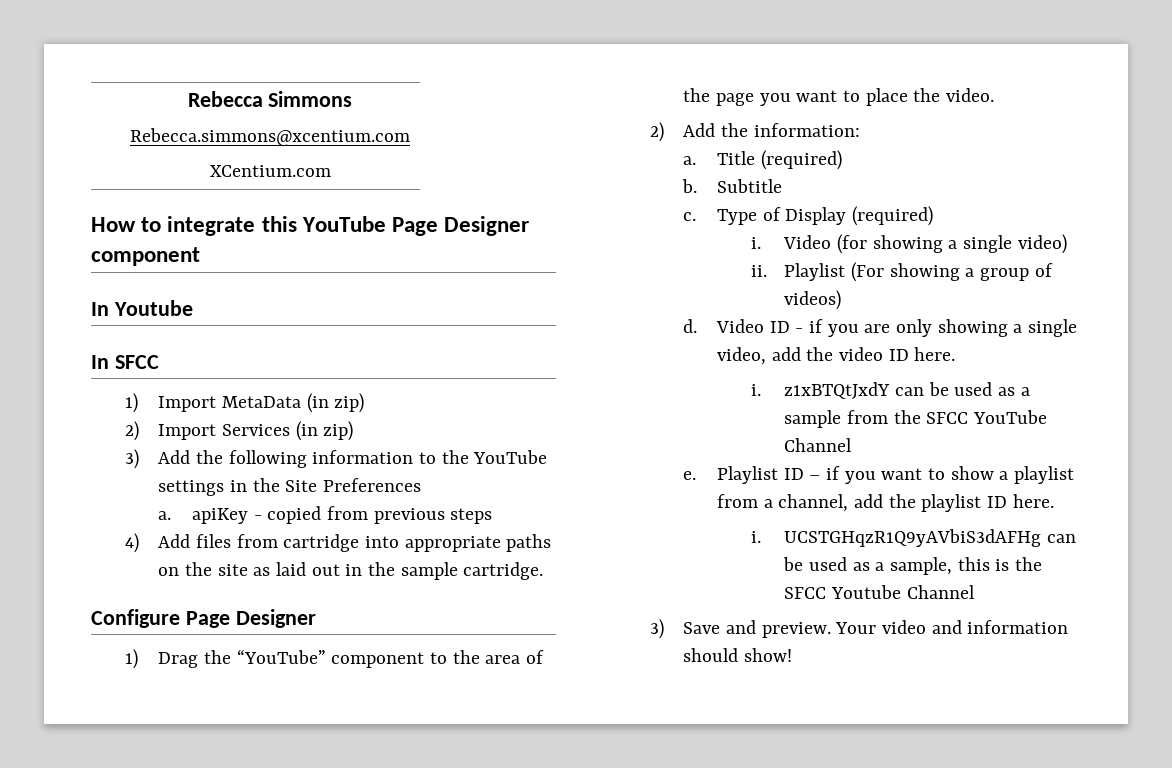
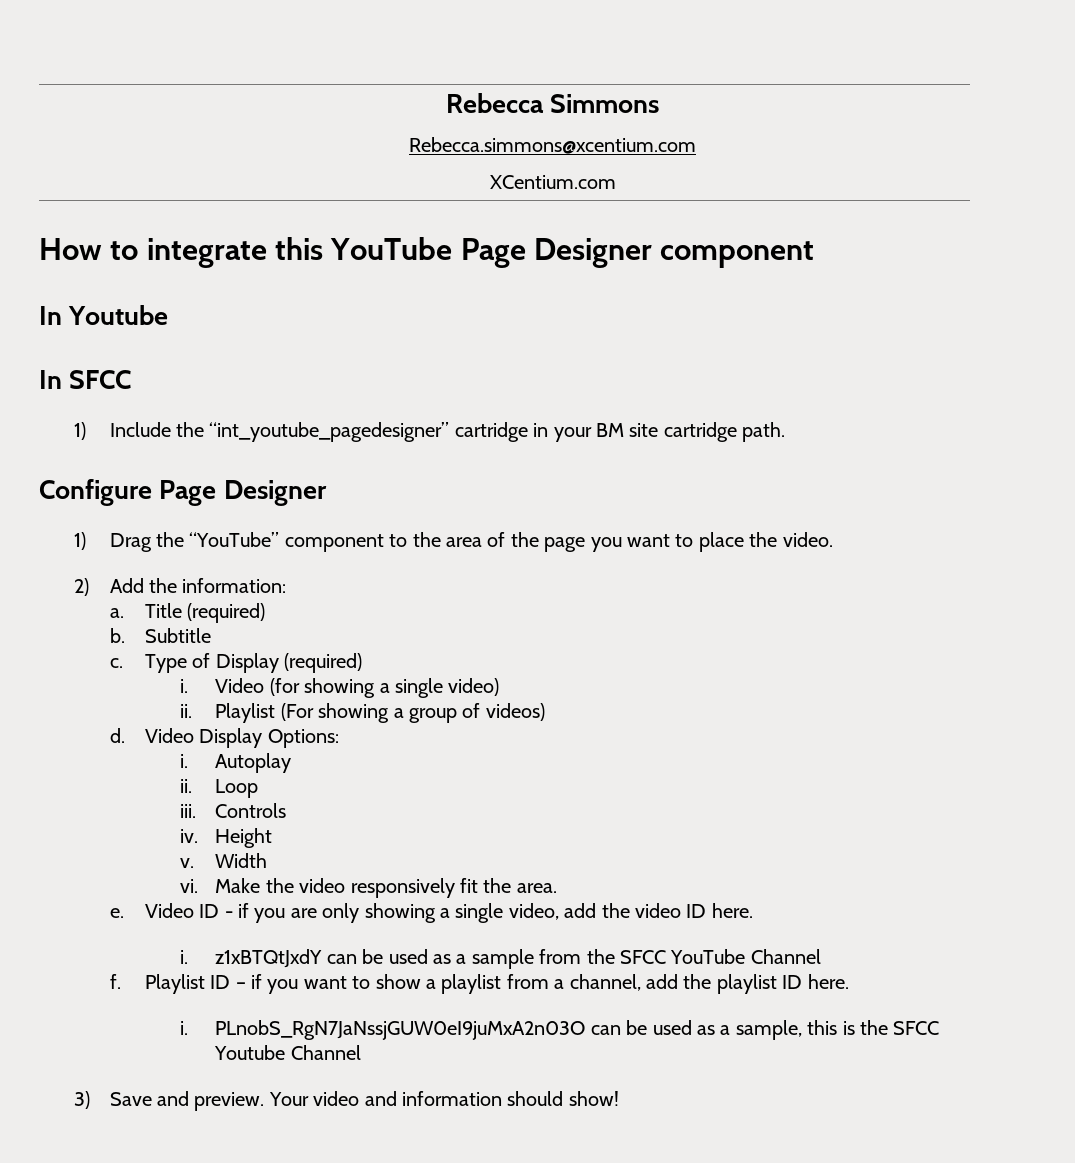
[158,393,365,413] [124,421,354,441] [124,449,548,469] [158,478,422,496] [158,506,493,524] [124,533,552,553] [158,562,544,580] Import MetaData (in zip) // 2) Import Services (in zip) // 3) Add the following information to the YouTube settings in the Site Preferences // a. apiKey - copied from previous steps // 4) Add files from cartridge into appropriate paths on the site as laid out in the sample cartridge. -> [109,422,786,442] Include the “int_youtube_pagedesigner” cartridge in your BM site cartridge path.
(765, 326) none -> [199,728,339,748] [180,753,292,773] [180,779,259,798] [180,803,287,818] [180,828,273,848] [180,853,268,868] [180,878,557,898] [109,903,194,918] Display Options: // i. Autoplay // ii. Loop // iii. Controls // iv. Height // v. Width // vi. Make the video responsively fit the area. // e. Video
[683,471,697,480] e. -> [109,974,121,989] f.
[784,529,1042,547] UCSTGHqzR1Q9yAVbiS3dAFHg -> [215,1020,586,1040] PLnobS_RgN7JaNssjGUW0eI9juMxA2n03O

